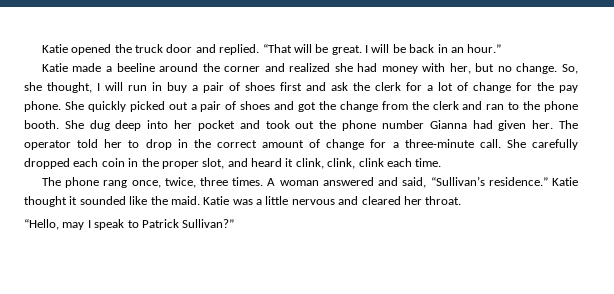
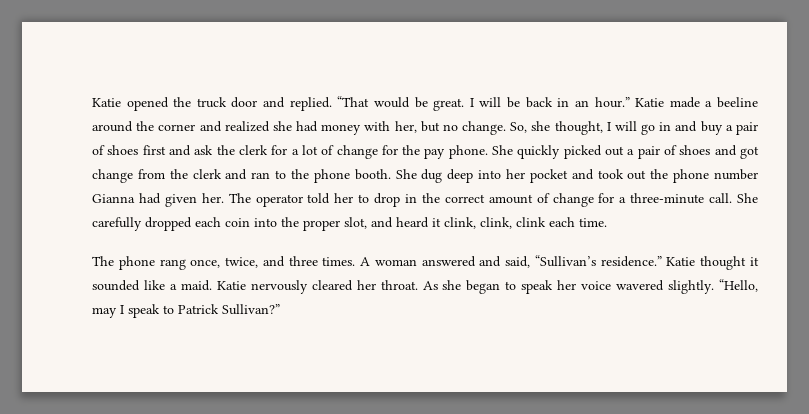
[293,44,312,53] will -> [373,97,410,108] would
(502, 48) // -> (630, 102) none
[128,82,162,91] run in -> [641,121,698,135] go in and
[318,101,336,110] the -> (760, 152) none
[128,158,139,167] in -> [254,218,277,227] into
(196, 182) none -> [262,256,285,267] and
[150,196,168,205] the -> [169,284,177,290] a
[232,196,462,205] was a little nervous and cleared her throat. // -> [250,280,715,294] nervously cleared her throat. As she began to speak her voice wavered slightly.

